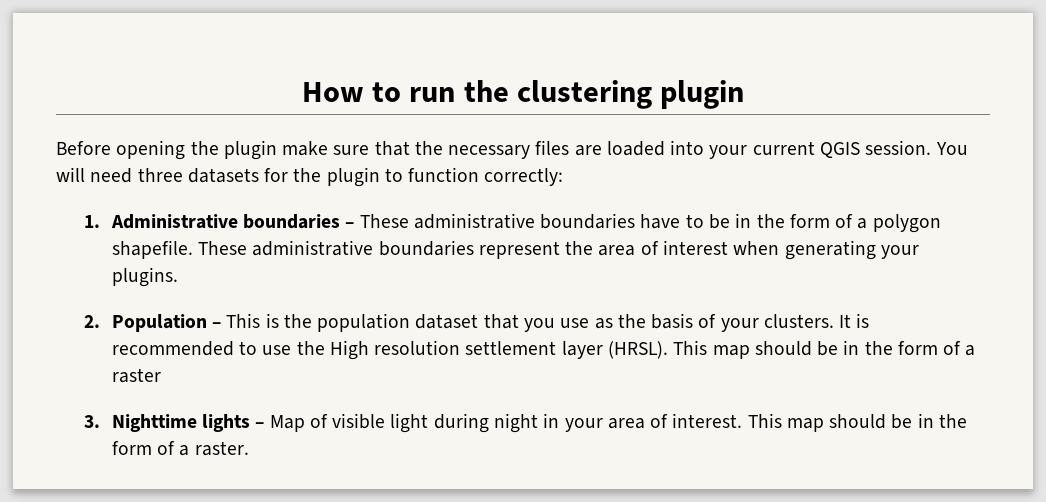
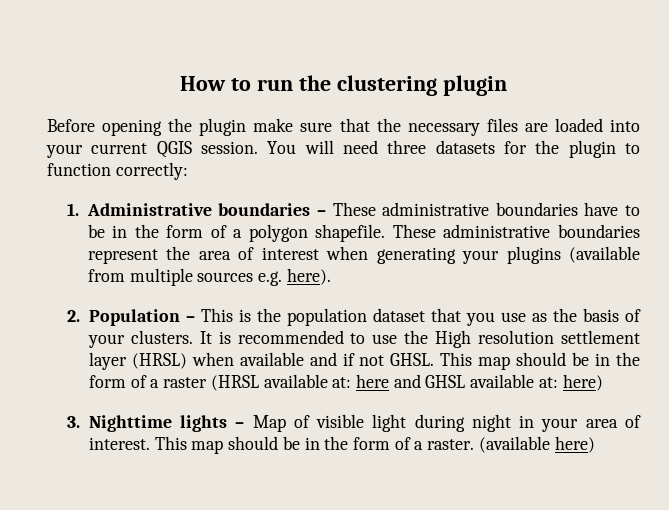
[111,267,178,287] plugins. -> [506,246,640,264] [87,268,331,286] plugins (available from multiple sources e.g. here).
[607,341,668,359] (HRSL). -> [131,352,435,369] (HRSL) when available and if not GHSL.
(161, 375) none -> [210,374,603,391] (HRSL available at: here and GHSL available at: here)
(249, 448) none -> [478,436,595,453] (available here)

